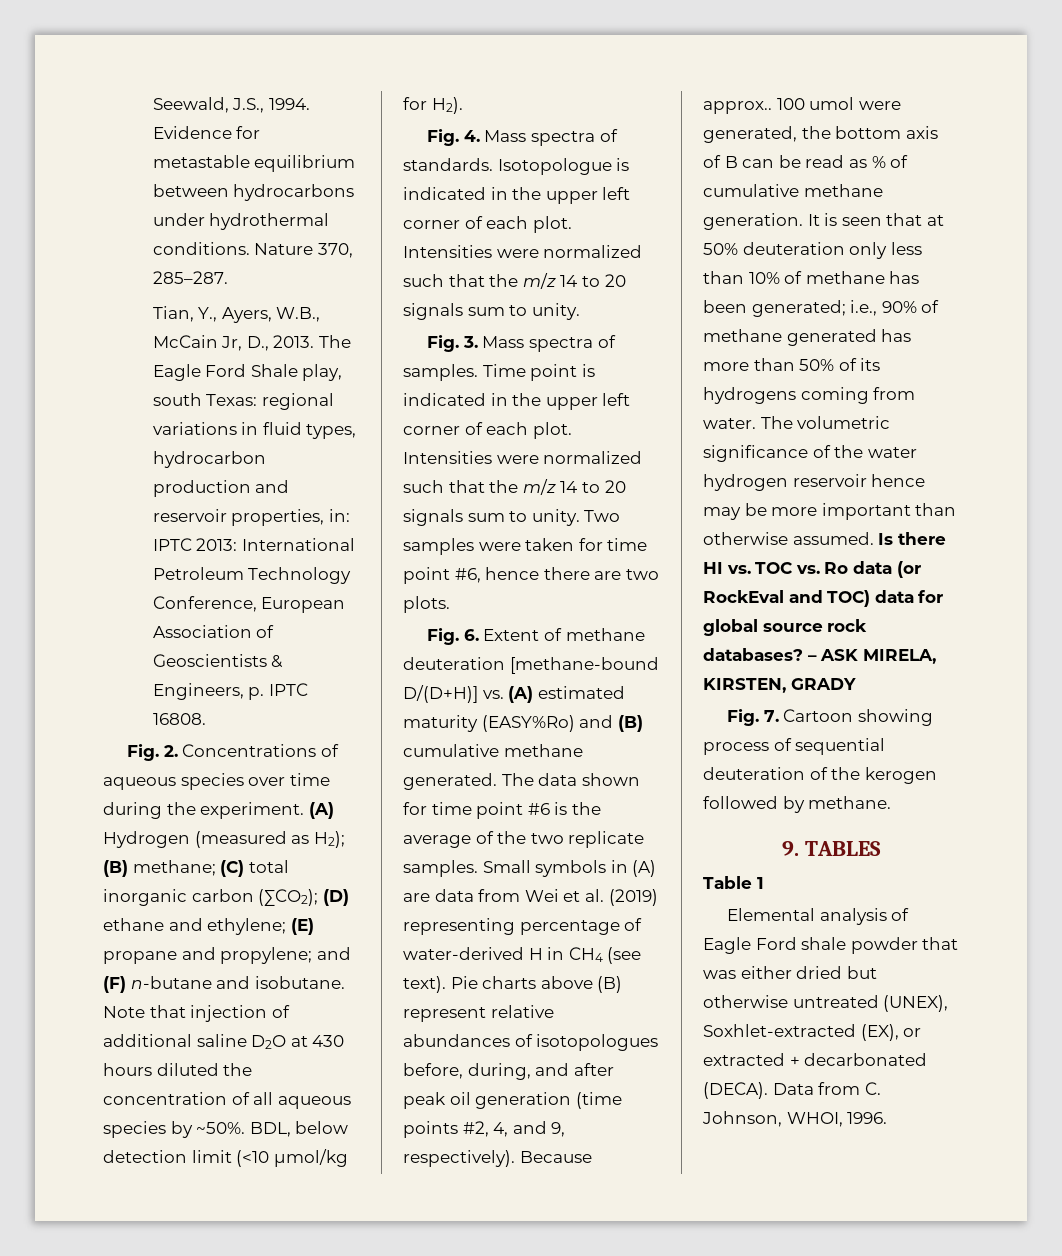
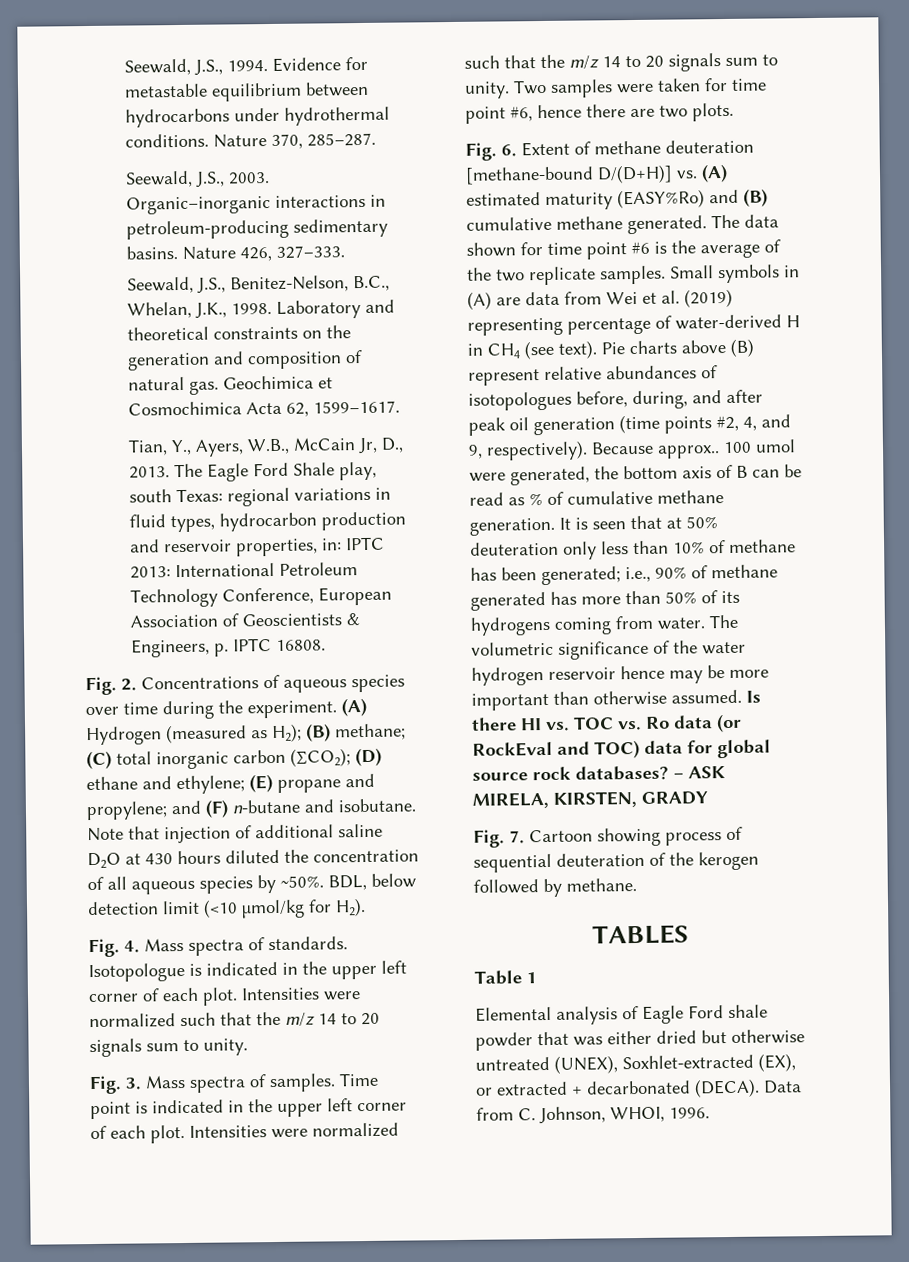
(228, 277) none -> [125,170,271,188] [126,194,387,215] [126,218,389,240] [126,245,346,262] [127,275,391,294] [127,299,396,319] [127,325,352,341] [127,349,364,371] [128,375,334,395] [128,400,401,417] // Seewald, J.S., 2003. Organic–inorganic interactions in petroleum-producing sedimentary basins. Nature 426, 327–333. // Seewald, J.S., Benitez-Nelson, B.C., Whelan, J.K., 1998. Laboratory and theoretical constraints on the generation and composition of natural gas. Geochimica et Cosmochimica Acta 62, 1599–1617.
[782,841,800,856] 9. -> (637, 885) none

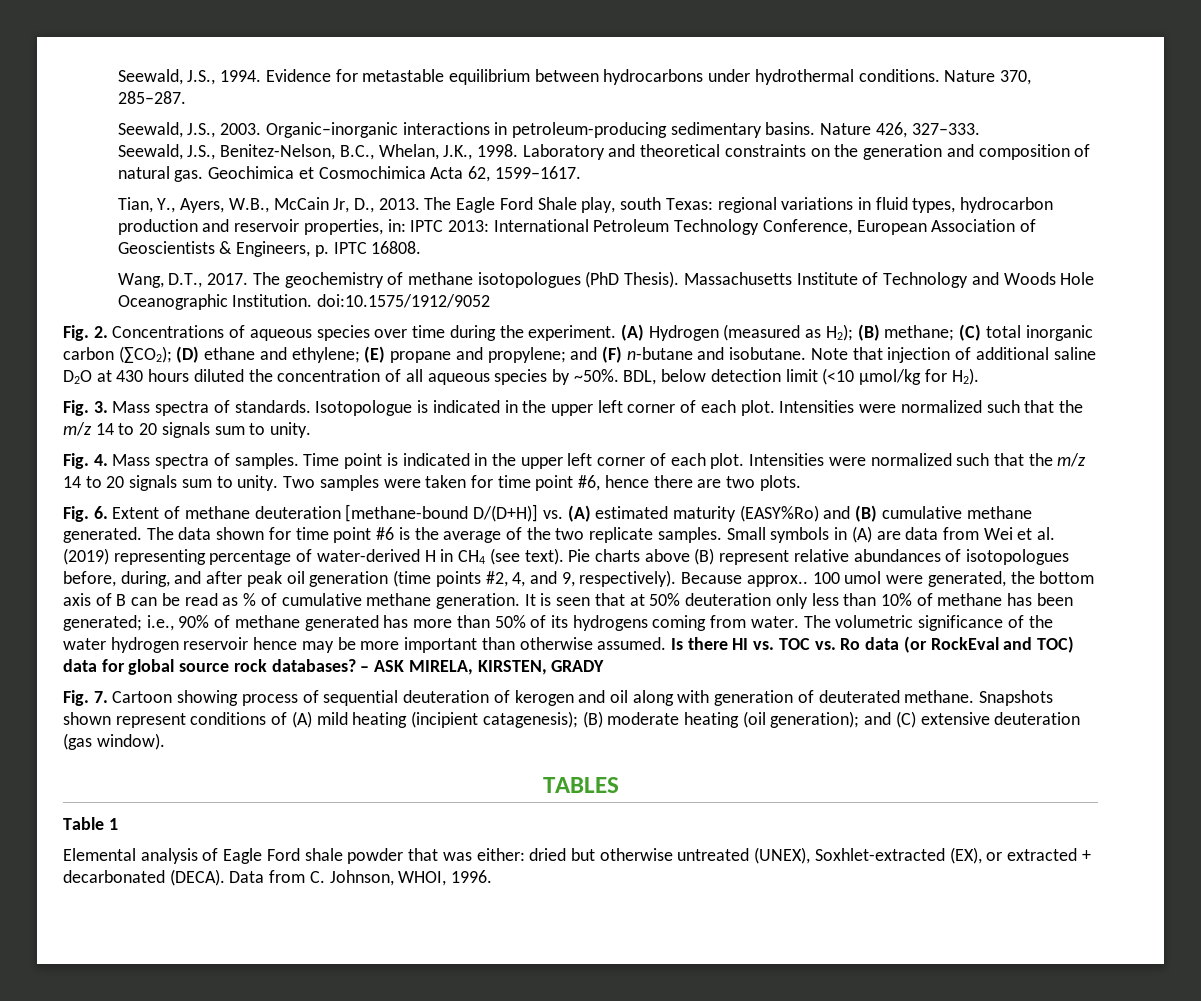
(327, 645) none -> [117,271,1095,288] [117,294,491,310] // Wang, D.T., 2017. The geochemistry of methane isotopologues (PhD Thesis). Massachusetts Institute of Technology and Woods Hole Oceanographic Institution. doi:10.1575/1912/9052
[124,940,140,953] 4. -> [93,401,108,413] 3.
[125,1077,142,1090] 3. -> [93,454,108,466] 4.
[669,851,759,871] [473,878,637,898] the kerogen followed by methane. -> [514,690,1054,706] [63,711,1081,728] [63,733,165,750] kerogen and oil along with generation of deuterated methane. Snapshots shown represent conditions of (A) mild heating (incipient catagenesis); (B) moderate heating (oil generation); and (C) extensive deuteration (gas window).
[607,1030,652,1045] either -> [476,848,525,861] either:

